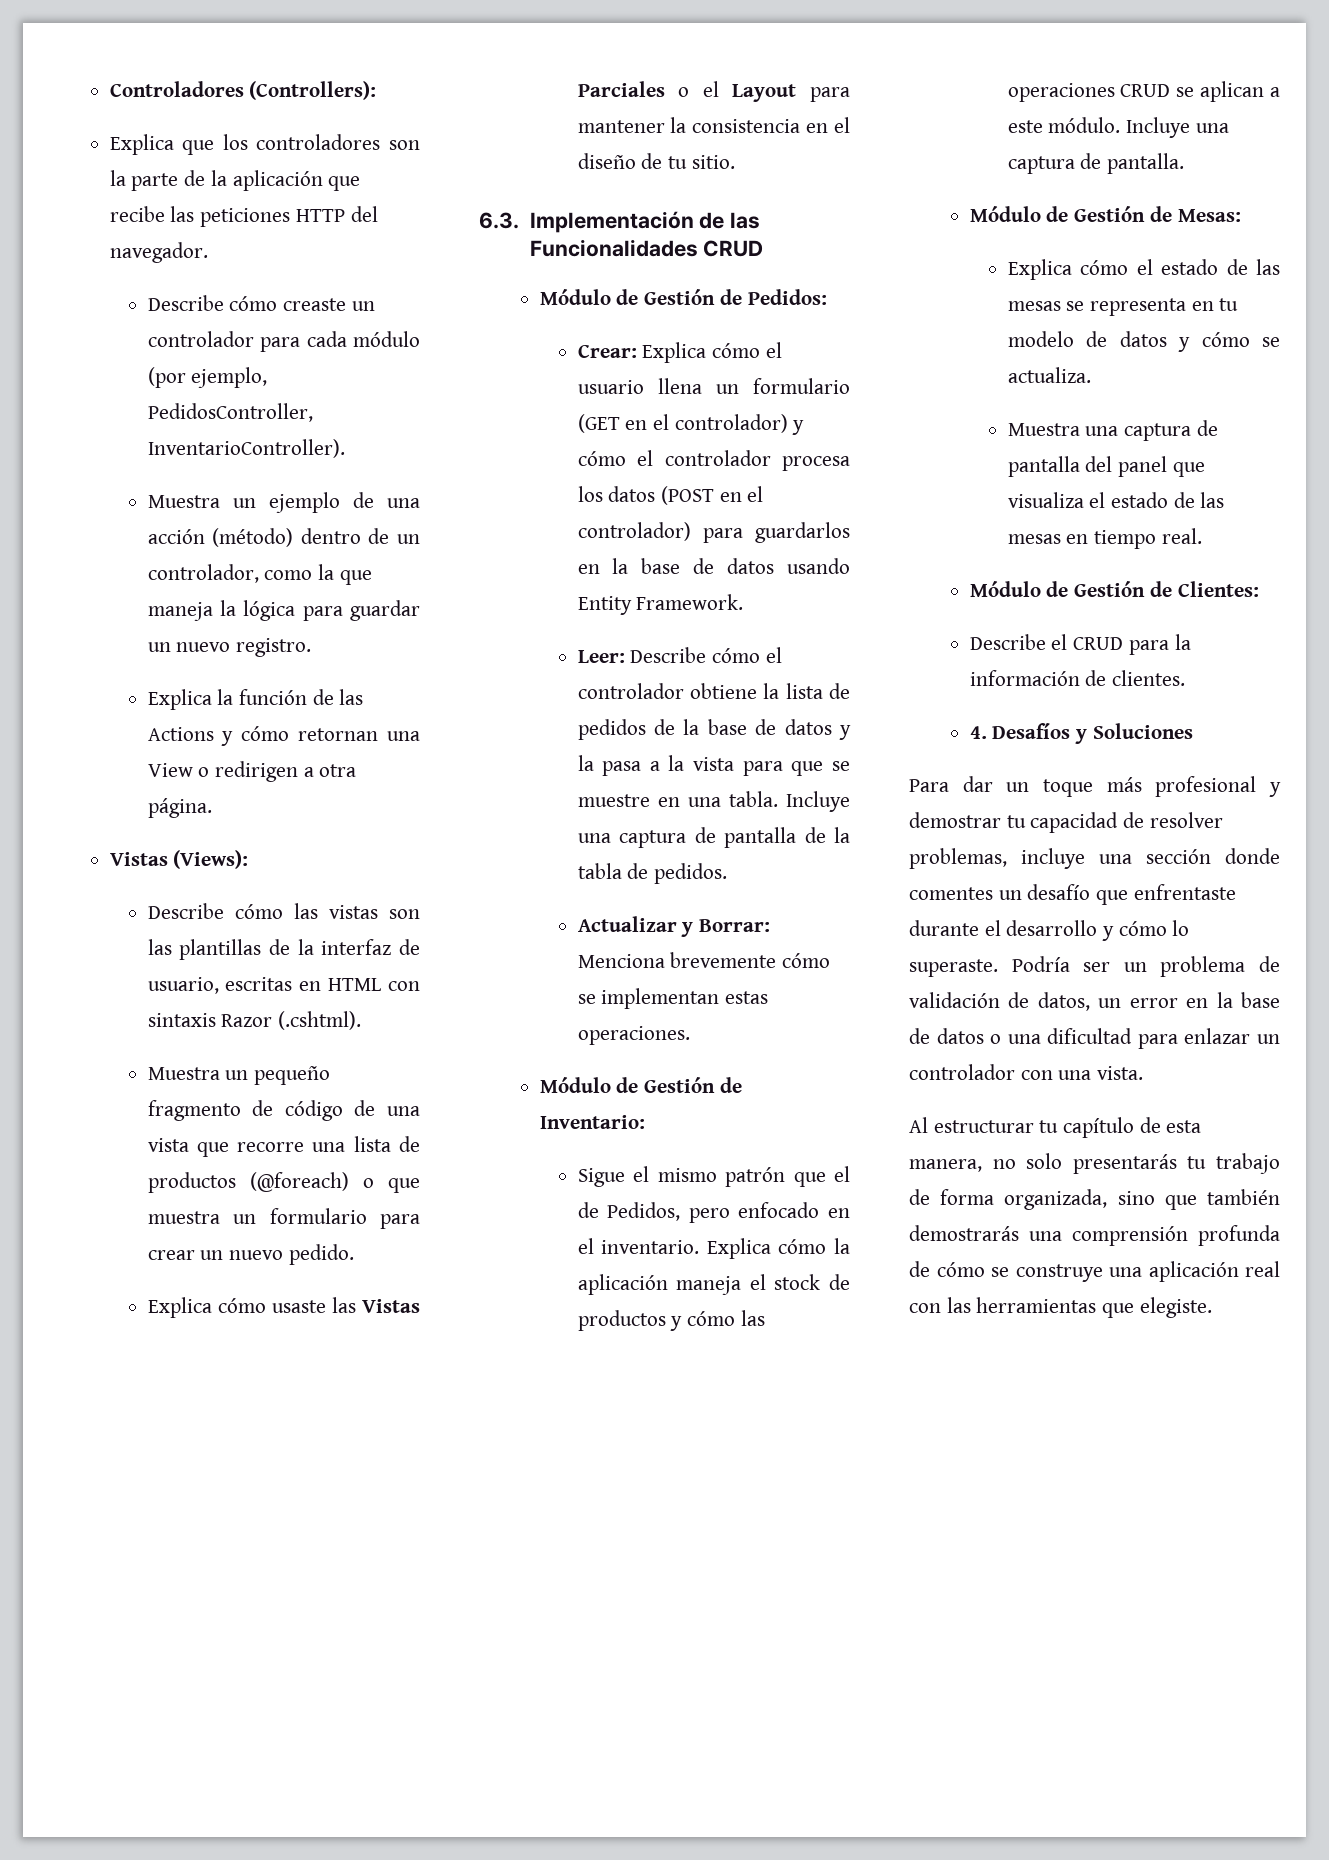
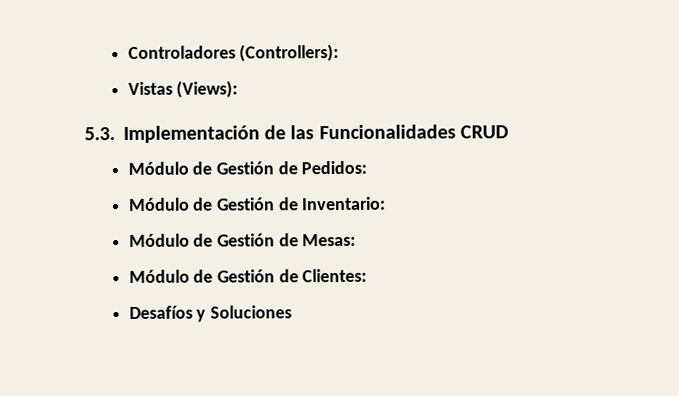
[109,134,420,155] [109,170,361,191] [109,206,378,227] [109,242,208,263] [147,295,375,311] [147,331,421,352] [147,367,268,388] [147,403,313,422] [147,439,345,458] [147,492,420,513] [147,528,420,547] [147,564,372,585] [147,600,420,621] [147,638,311,657] [147,689,364,710] [147,726,420,746] [147,761,357,782] [147,798,212,818] [109,850,249,869] [147,903,420,919] [147,939,421,960] [147,977,420,994] [147,1011,361,1030] [147,1066,330,1085] [147,1100,420,1121] [147,1136,420,1157] [147,1172,420,1193] [147,1208,421,1229] [147,1244,354,1265] [147,1297,420,1318] [577,81,850,102] [577,117,850,133] [577,153,735,169] [479,212,519,229] Explica que los controladores son la parte de la aplicación que recibe las peticiones HTTP del navegador. // Describe cómo creaste un controlador para cada módulo (por ejemplo, PedidosController, InventarioController). // Muestra un ejemplo de una acción (método) dentro de un controlador, como la que maneja la lógica para guardar un nuevo registro. // Explica la función de las Actions y cómo retornan una View o redirigen a otra página. // Vistas (Views): // Describe cómo las vistas son las plantillas de la interfaz de usuario, escritas en HTML con sintaxis Razor (.cshtml). // Muestra un pequeño fragmento de código de una vista que recorre una lista de productos (@foreach) o que muestra un formulario para crear un nuevo pedido. // Explica cómo usaste las Vistas Parciales o el Layout para mantener la consistencia en el diseño de tu sitio. // 6.3. -> [127,80,239,98] [84,127,115,141] Vistas (Views): // 5.3.
[577,342,782,363] [577,378,850,394] [577,414,805,435] [577,450,850,471] [577,486,764,505] [577,522,850,543] [577,558,850,574] [577,594,744,615] [577,647,782,663] [577,683,850,699] [577,719,851,740] [577,755,850,776] [577,791,850,812] [577,827,850,848] [577,863,727,884] [577,916,770,937] [577,952,830,968] [577,988,768,1009] [577,1026,690,1045] // Crear: Explica cómo el usuario llena un formulario (GET en el controlador) y cómo el controlador procesa los datos (POST en el controlador) para guardarlos en la base de datos usando Entity Framework. // Leer: Describe cómo el controlador obtiene la lista de pedidos de la base de datos y la pasa a la vista para que se muestre en una tabla. Incluye una captura de pantalla de la tabla de pedidos. // Actualizar y Borrar: Menciona brevemente cómo se implementan estas operaciones. -> (368, 167) none
[577,1166,850,1187] [577,1202,850,1223] [577,1238,850,1259] [577,1274,850,1295] [577,1310,765,1331] [1007,81,1280,102] [1007,117,1229,138] [1007,153,1184,174] // Sigue el mismo patrón que el de Pedidos, pero enfocado en el inventario. Explica cómo la aplicación maneja el stock de productos y cómo las operaciones CRUD se aplican a este módulo. Incluye una captura de pantalla. -> (387, 203) none
[1007,259,1280,280] [1007,298,1239,316] [1007,331,1280,352] [1007,367,1091,383] [1007,420,1218,441] [1007,456,1205,477] [1007,492,1225,508] [1007,528,1202,549] // Explica cómo el estado de las mesas se representa en tu modelo de datos y cómo se actualiza. // Muestra una captura de pantalla del panel que visualiza el estado de las mesas en tiempo real. -> (357, 240) none
[969,634,1191,655] [969,670,1186,686] [969,723,1193,744] [909,776,1281,797] [909,812,1223,833] [909,848,1280,869] [909,884,1236,905] [909,920,1190,941] [909,956,1280,977] [909,992,1280,1011] [909,1028,1280,1049] [909,1064,1144,1080] [909,1117,1202,1138] [909,1153,1280,1174] [909,1189,1280,1210] [909,1225,1280,1246] [909,1261,1280,1282] [909,1297,1212,1318] Describe el CRUD para la información de clientes. // 4. Desafíos y Soluciones // Para dar un toque más profesional y demostrar tu capacidad de resolver problemas, incluye una sección donde comentes un desafío que enfrentaste durante el desarrollo y cómo lo superaste. Podría ser un problema de validación de datos, un error en la base de datos o una dificultad para enlazar un controlador con una vista. // Al estructurar tu capítulo de esta manera, no solo presentarás tu trabajo de forma organizada, sino que también demostrarás una comprensión profunda de cómo se construye una aplicación real con las herramientas que elegiste. -> [128,305,292,322] Desafíos y Soluciones

